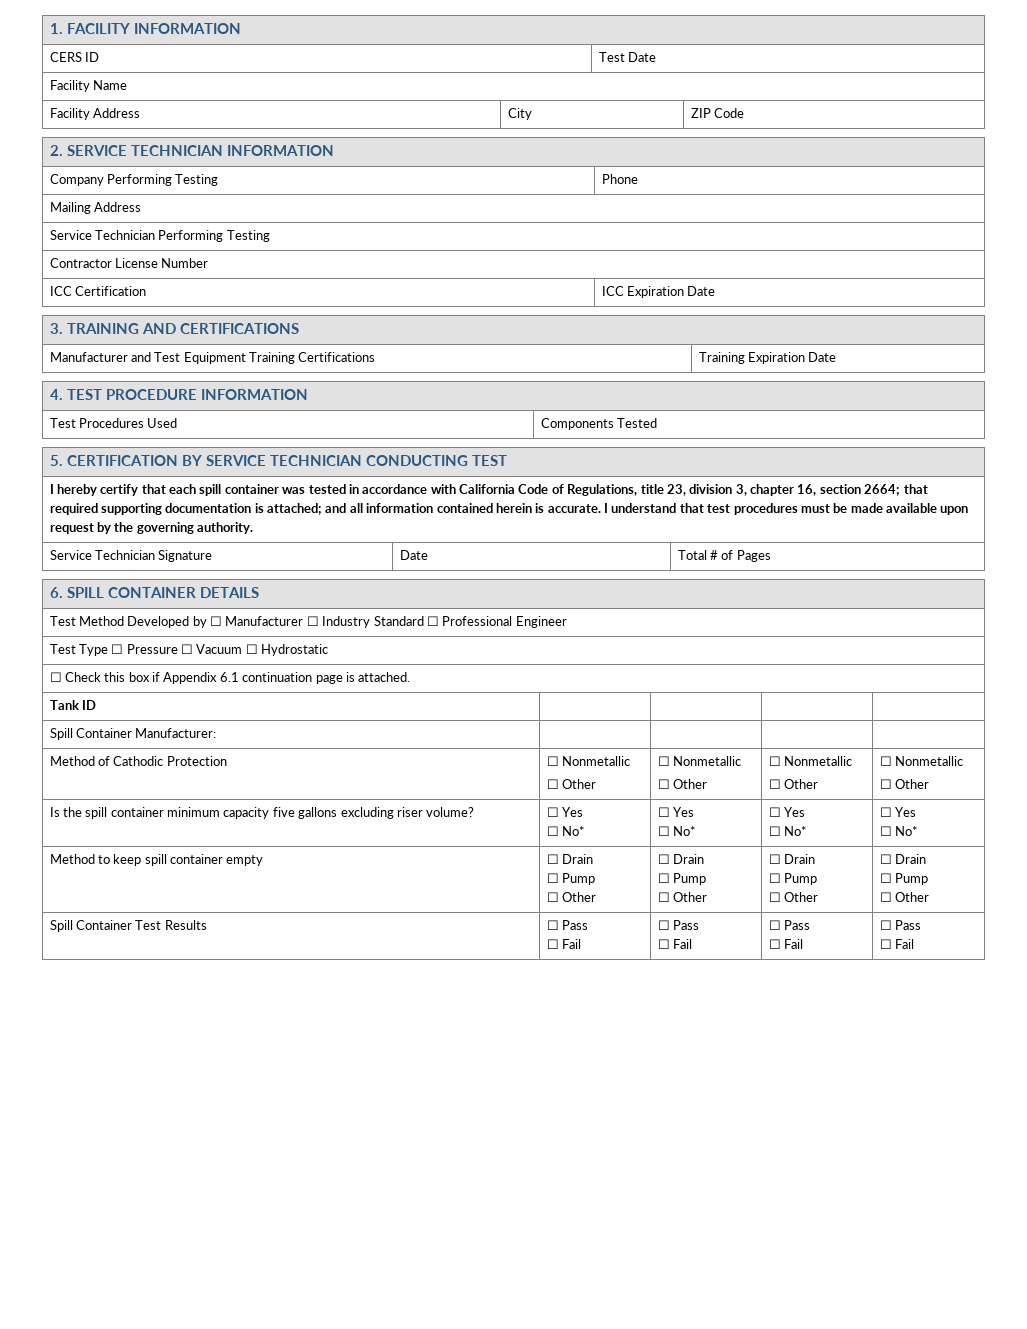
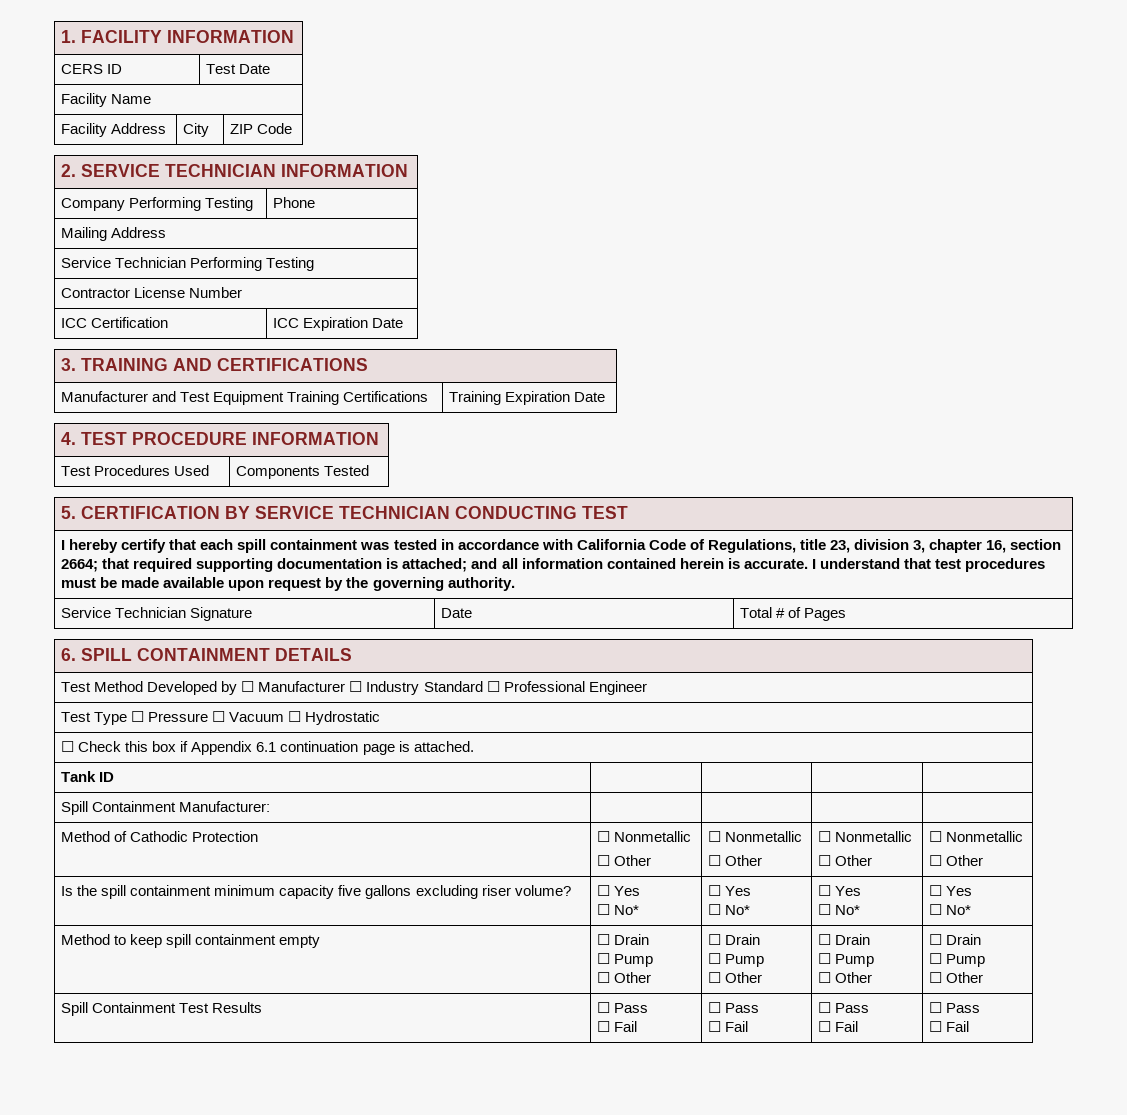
[224,484,279,494] container -> [270,539,358,550] containment
[107,587,196,598] CONTAINER -> [137,648,271,661] CONTAINMENT
[75,728,132,738] Container -> [92,801,177,812] Containment
[110,807,164,817] container -> [130,885,212,896] containment
[170,854,224,864] container -> [195,934,277,945] containment
[75,920,132,930] Container -> [92,1002,177,1013] Containment

